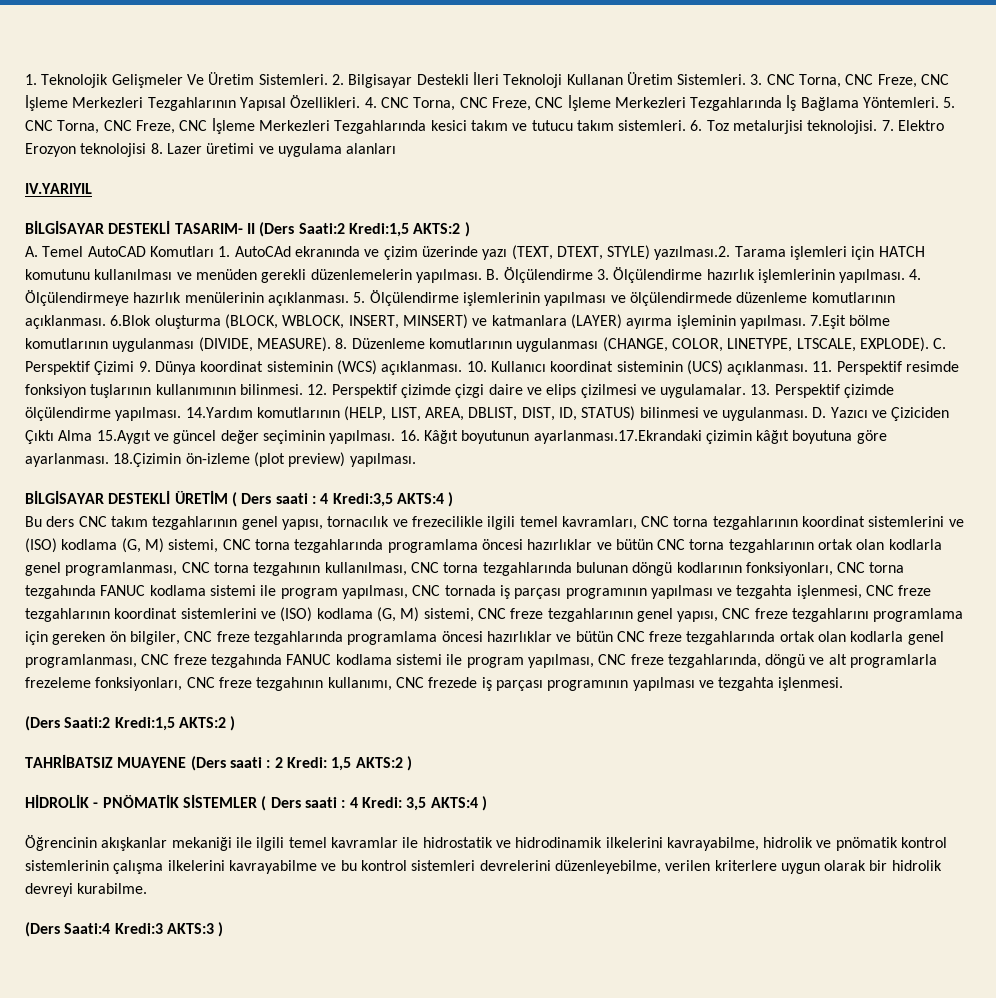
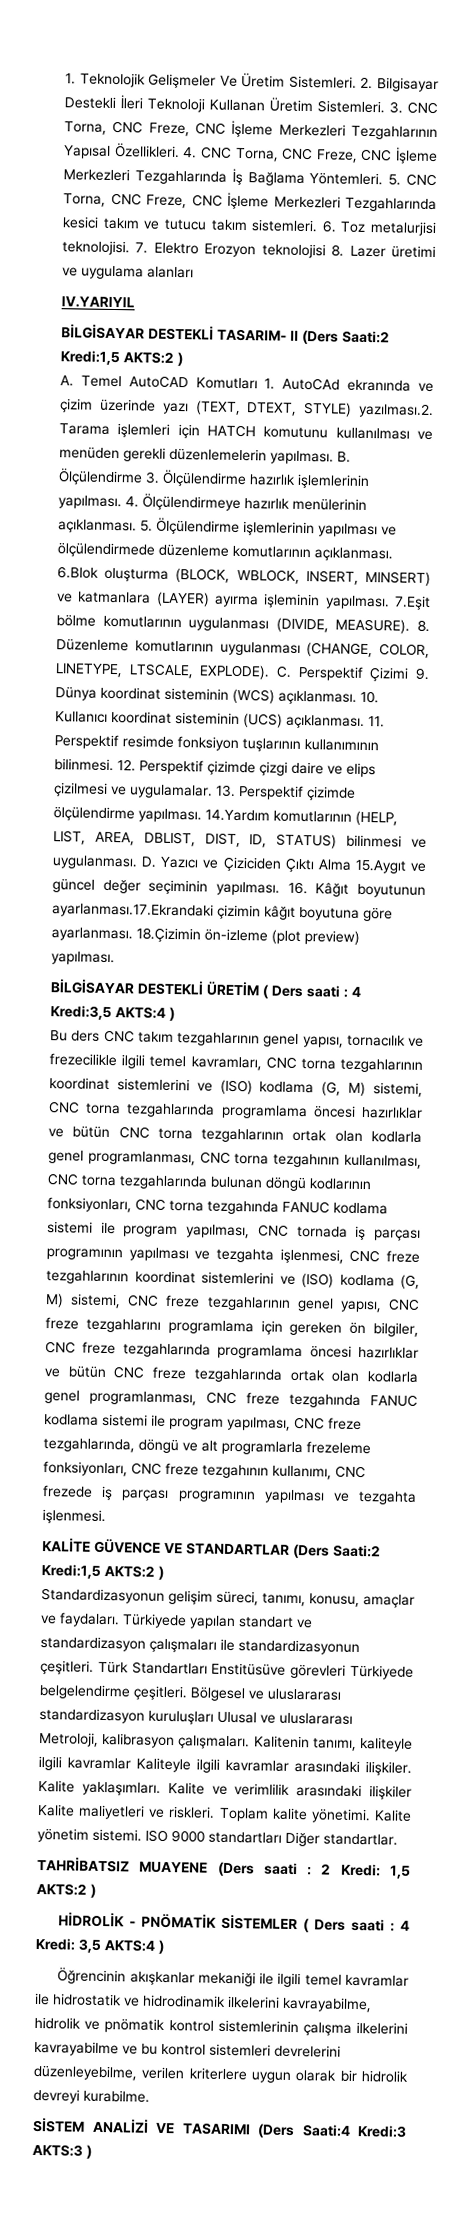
[25,716,236,731] (Ders Saati:2 Kredi:1,5 AKTS:2 ) -> [42,1538,381,1559] [41,1564,164,1580] [41,1588,415,1608] [40,1612,313,1630] [40,1636,360,1656] [40,1660,415,1680] [39,1683,341,1702] [39,1707,353,1725] [39,1731,413,1752] [38,1755,412,1776] [38,1779,412,1800] [37,1803,412,1824] [37,1827,398,1847] KALİTE GÜVENCE VE STANDARTLAR (Ders Saati:2 Kredi:1,5 AKTS:2 ) // Standardizasyonun gelişim süreci, tanımı, konusu, amaçlar ve faydaları. Türkiyede yapılan standart ve standardizasyon çalışmaları ile standardizasyonun çeşitleri. Türk Standartları Enstitüsüve görevleri Türkiyede belgelendirme çeşitleri. Bölgesel ve uluslararası standardizasyon kuruluşları Ulusal ve uluslararası Metroloji, kalibrasyon çalışmaları. Kalitenin tanımı, kaliteyle ilgili kavramlar Kaliteyle ilgili kavramlar arasındaki ilişkiler. Kalite yaklaşımları. Kalite ve verimlilik arasındaki ilişkiler Kalite maliyetleri ve riskleri. Toplam kalite yönetimi. Kalite yönetim sistemi. ISO 9000 standartları Diğer standartlar.
(148, 888) none -> [32,2117,251,2136] SİSTEM ANALİZİ VE TASARIMI

